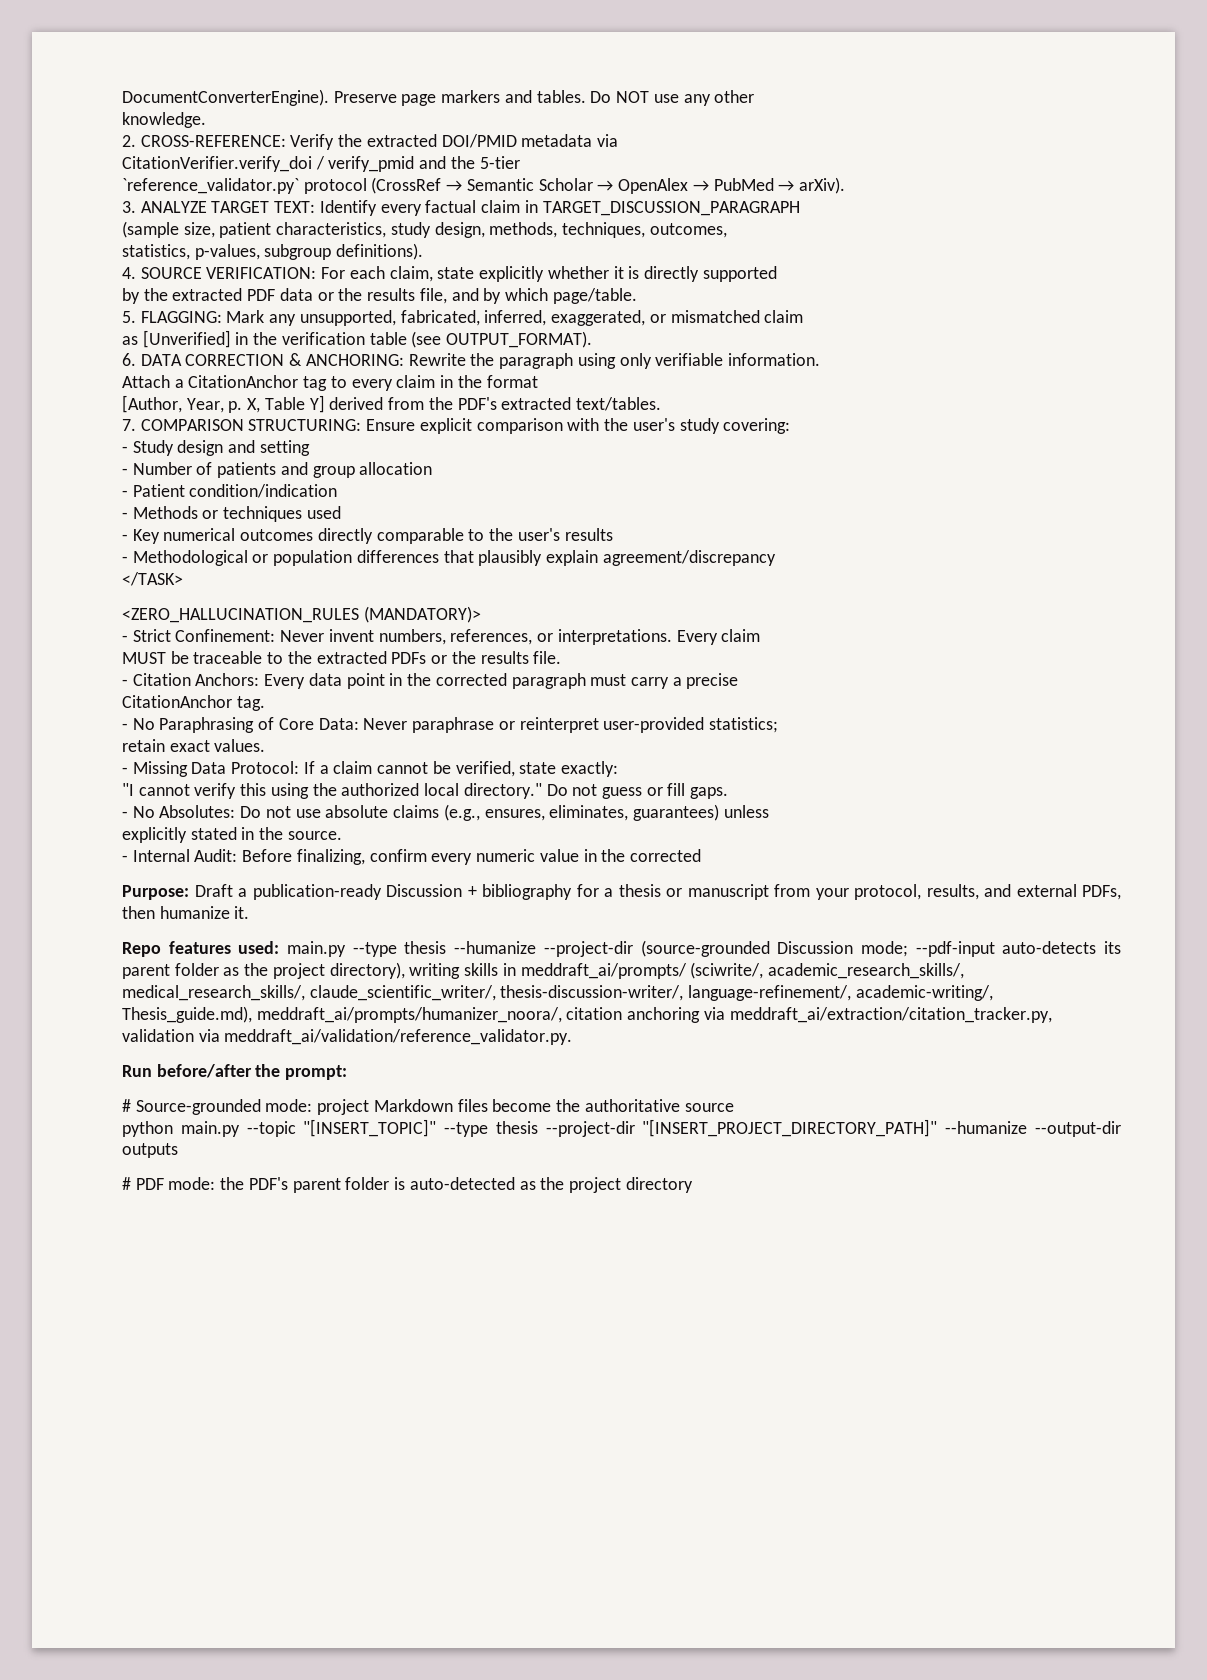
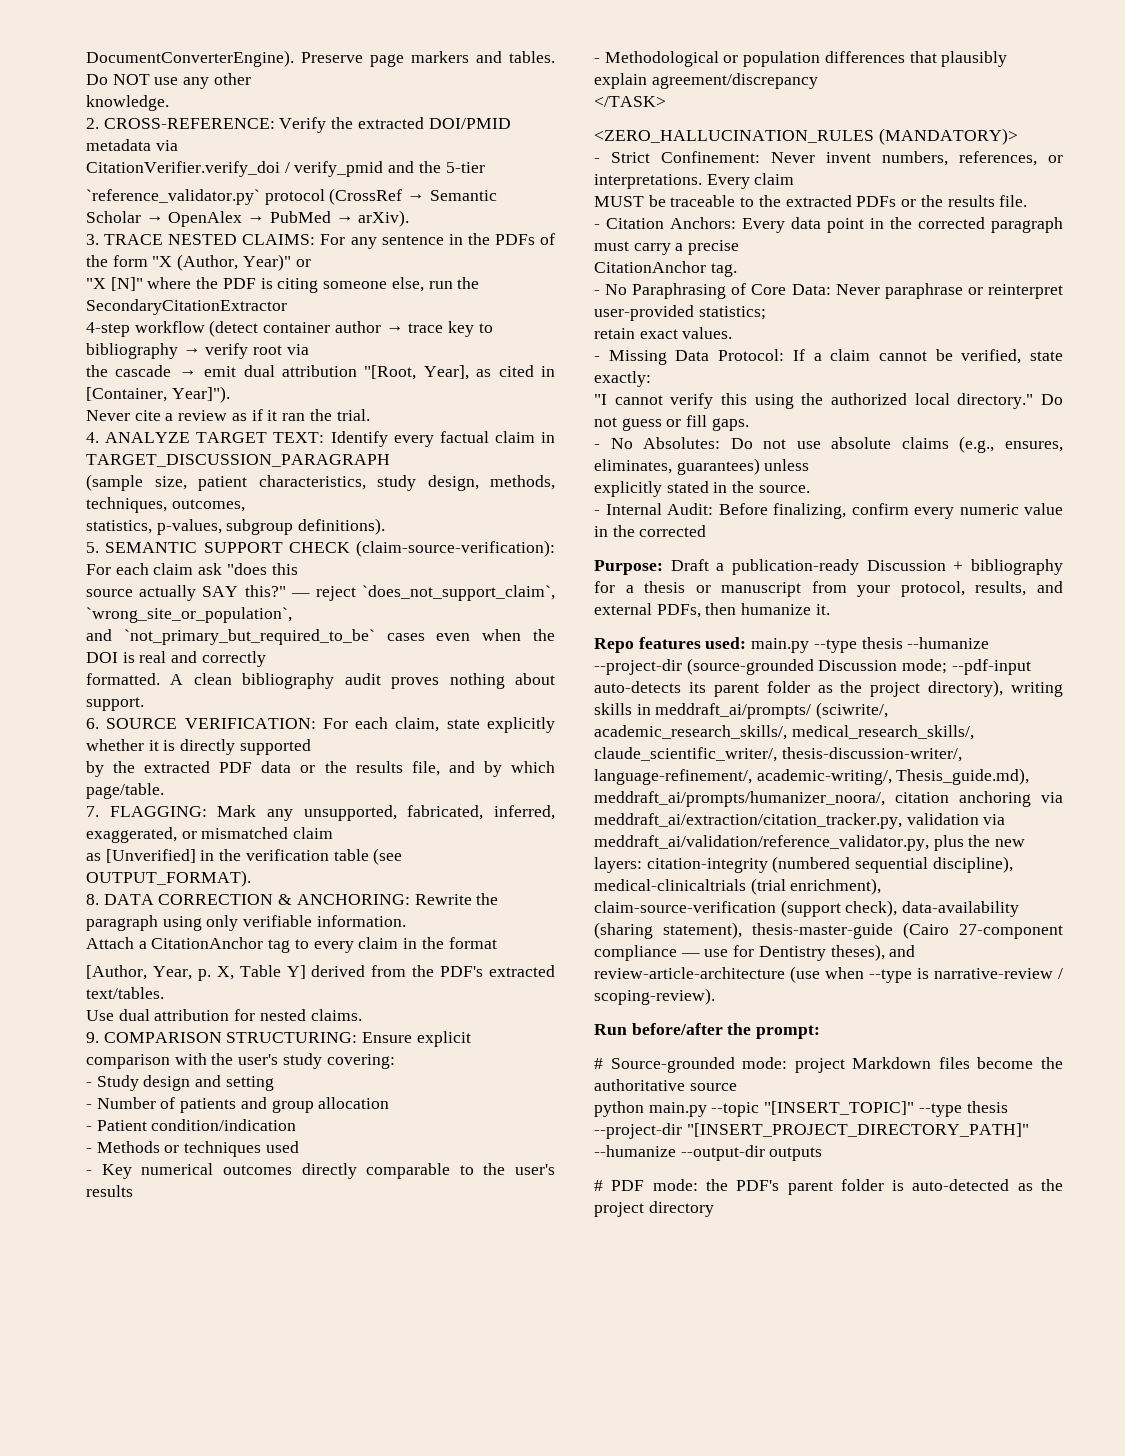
(136, 207) none -> [104,233,556,249] [86,254,311,271] [86,277,480,293] [86,299,287,315] [86,320,493,337] [86,343,309,359] [86,365,555,380] [86,386,230,403] [86,409,370,421] [86,432,99,443] TRACE NESTED CLAIMS: For any sentence in the PDFs of the form "X (Author, Year)" or // "X [N]" where the PDF is citing someone else, run the SecondaryCitationExtractor // 4-step workflow (detect container author → trace key to bibliography → verify root via // the cascade → emit dual attribution "[Root, Year], as cited in [Container, Year]"). // Never cite a review as if it ran the trial. // 4.
[122,267,136,279] 4. -> [86,540,555,557] [86,563,298,575] [86,585,555,601] [86,607,292,623] [86,629,555,645] [86,651,266,667] [86,673,555,689] [86,697,144,711] [86,718,99,729] 5. SEMANTIC SUPPORT CHECK (claim-source-verification): For each claim ask "does this // source actually SAY this?" — reject `does_not_support_claim`, `wrong_site_or_population`, // and `not_primary_but_required_to_be` cases even when the DOI is real and correctly // formatted. A clean bibliography audit proves nothing about support. // 6.
[122,311,136,323] 5. -> [86,806,99,817] 7.
[122,353,136,366] 6. -> [86,894,99,905] 8.
[122,419,136,431] 7. -> [86,1009,362,1021] [86,1032,99,1043] Use dual attribution for nested claims. // 9.
[224,1029,573,1045] meddraft_ai/validation/reference_validator.py. -> [594,835,1026,851] [594,856,1013,873] [594,878,882,895] [594,900,1020,917] [594,922,1063,939] [594,944,916,961] [594,966,1063,983] [594,988,715,1005] meddraft_ai/validation/reference_validator.py, plus the new layers: citation-integrity (numbered sequential discipline), medical-clinicaltrials (trial enrichment), claim-source-verification (support check), data-availability (sharing statement), thesis-master-guide (Cairo 27-component compliance — use for Dentistry theses), and review-article-architecture (use when --type is narrative-review / scoping-review).

